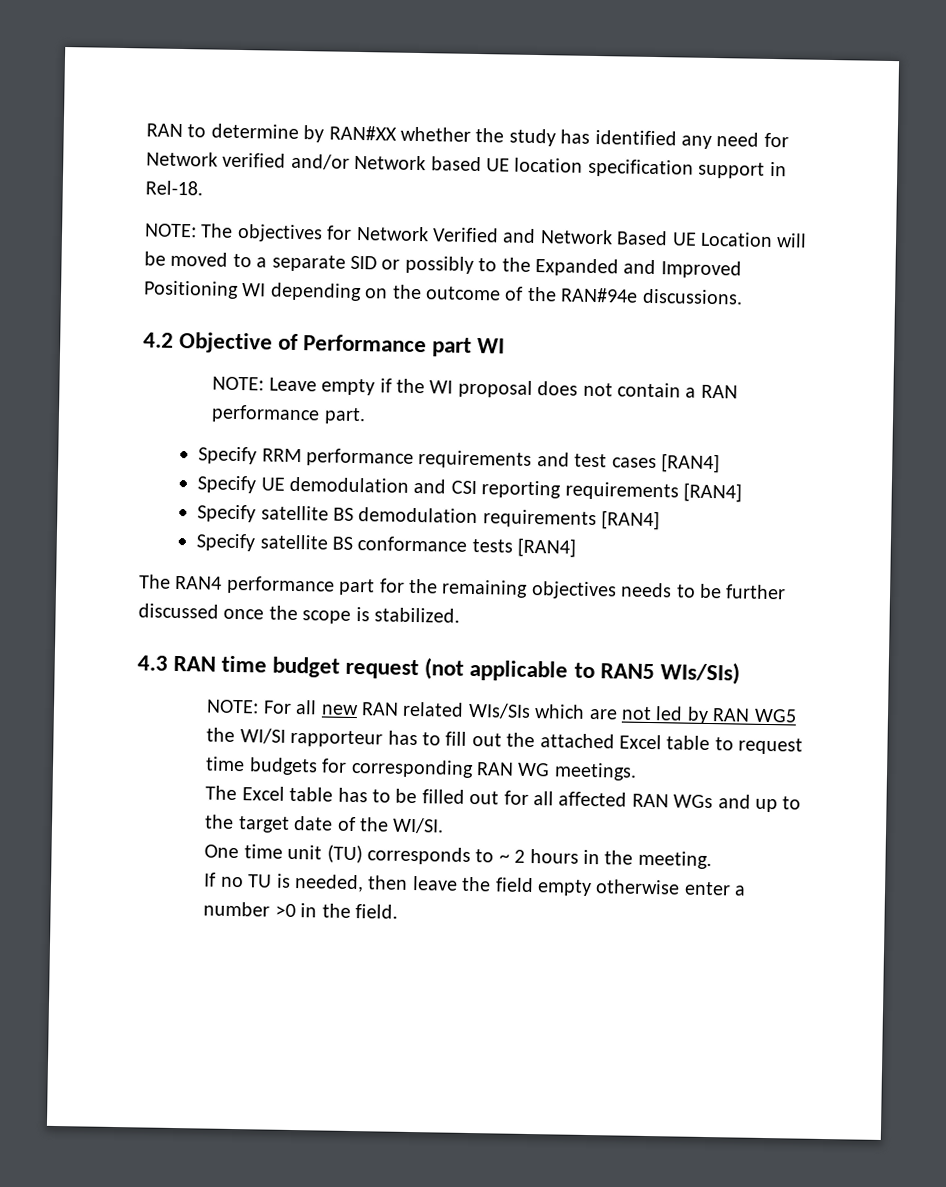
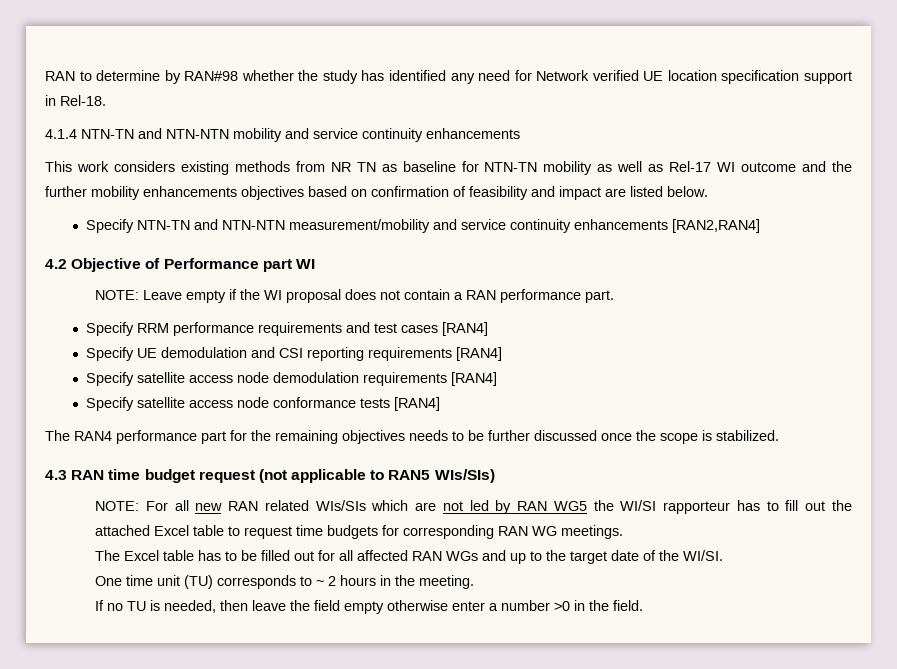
[328,125,397,141] RAN#XX -> [184,71,239,81] RAN#98
[290,153,482,172] and/or Network based -> (639, 75) none
[144,223,808,248] [144,251,742,279] [143,280,743,305] NOTE: The objectives for Network Verified and Network Based UE Location will be moved to a separate SID or possibly to the Expanded and Improved Positioning WI depending on the outcome of the RAN#94e discussions. -> [45,128,520,142] [45,161,853,175] [45,186,708,200] [86,219,761,233] 4.1.4 NTN-TN and NTN-NTN mobility and service continuity enhancements // This work considers existing methods from NR TN as baseline for NTN-TN mobility as well as Rel-17 WI outcome and the further mobility enhancements objectives based on confirmation of feasibility and impact are listed below. // Specify NTN-TN and NTN-NTN measurement/mobility and service continuity enhancements [RAN2,RAN4]
[333,507,355,521] BS -> [189,372,270,383] access node
[332,536,354,550] BS -> [189,397,270,408] access node

